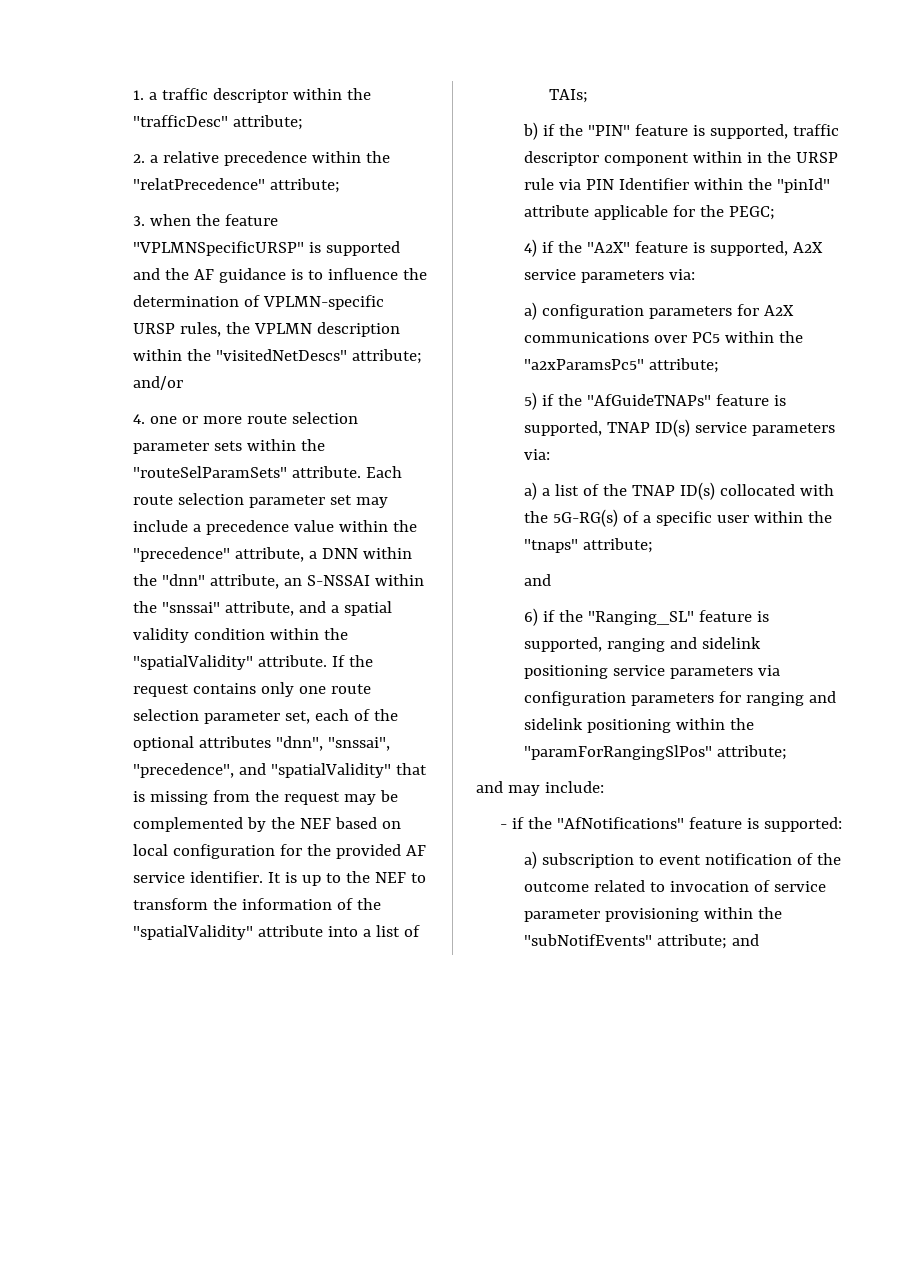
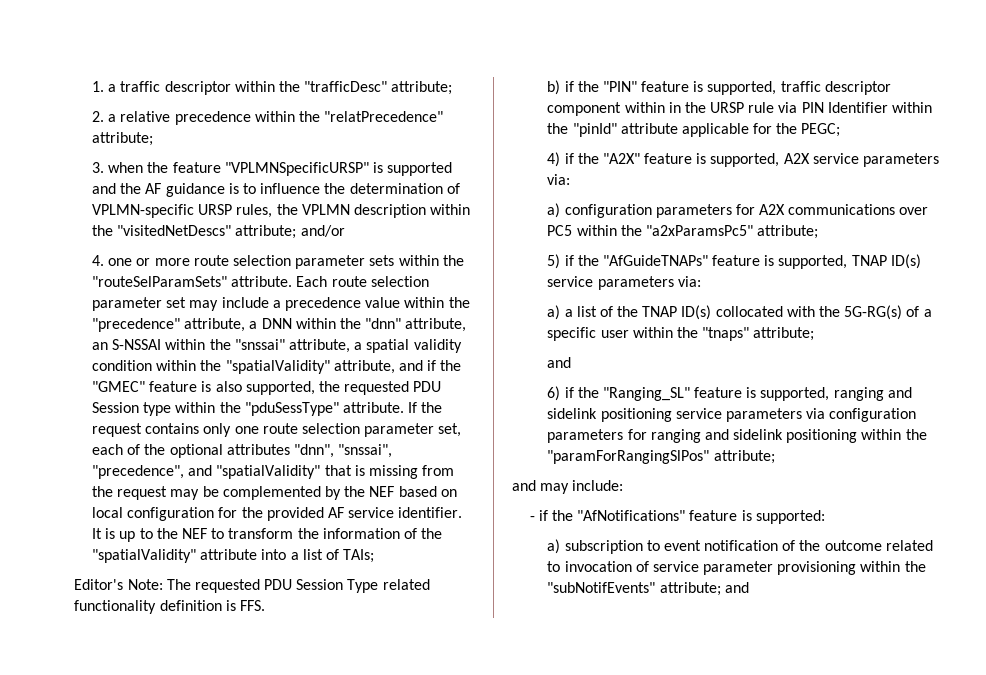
[298,601,326,613] and -> (350, 346) none
(253, 662) none -> [333,360,462,374] [92,381,442,395] [92,402,339,416] attribute, and if the "GMEC" feature is also supported, the requested PDU Session type within the "pduSessType"
(588, 96) none -> [74,579,430,593] [74,600,265,614] // Editor's Note: The requested PDU Session Type related functionality definition is FFS.

